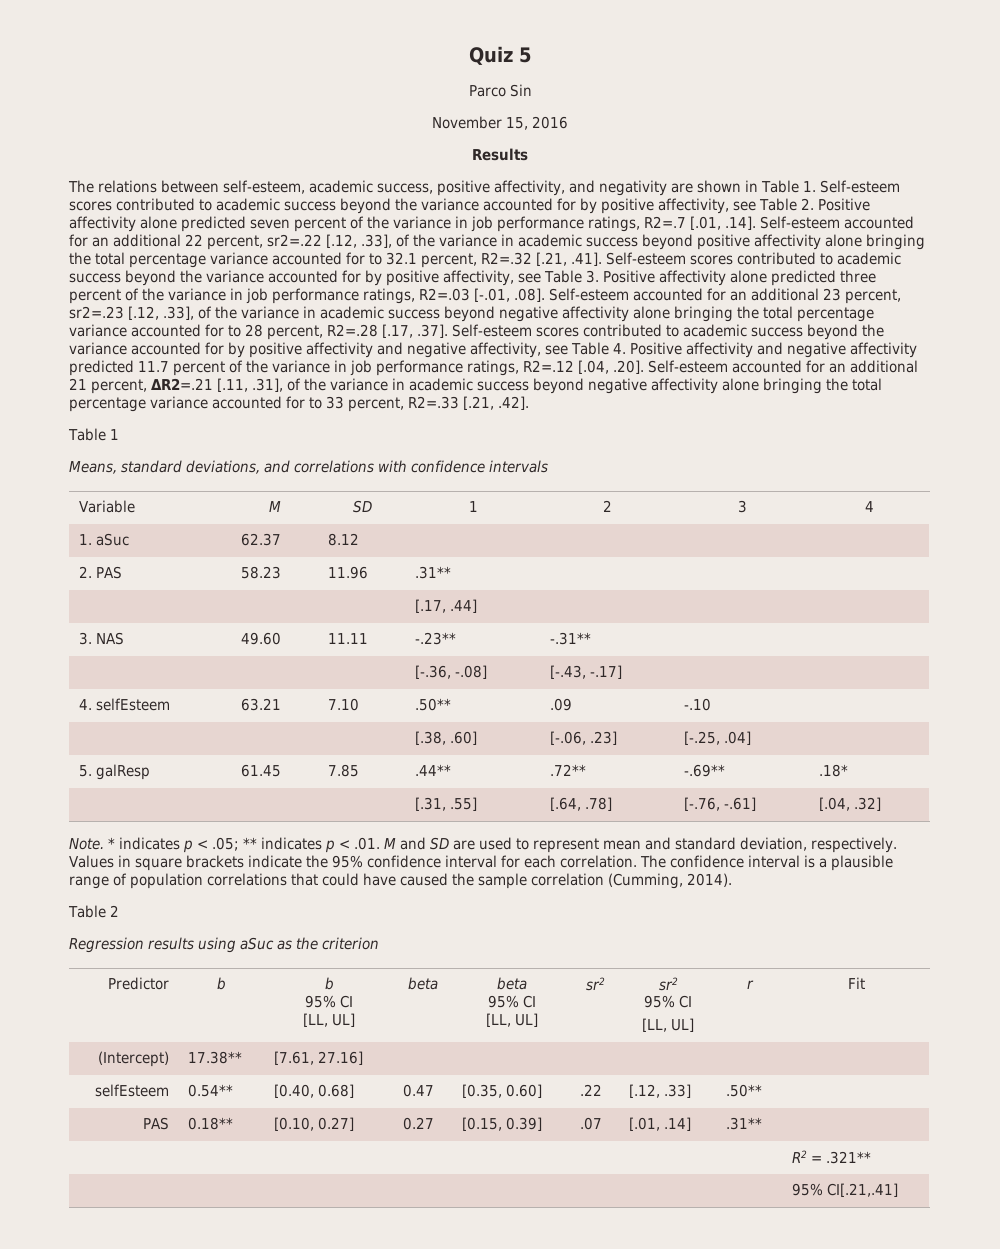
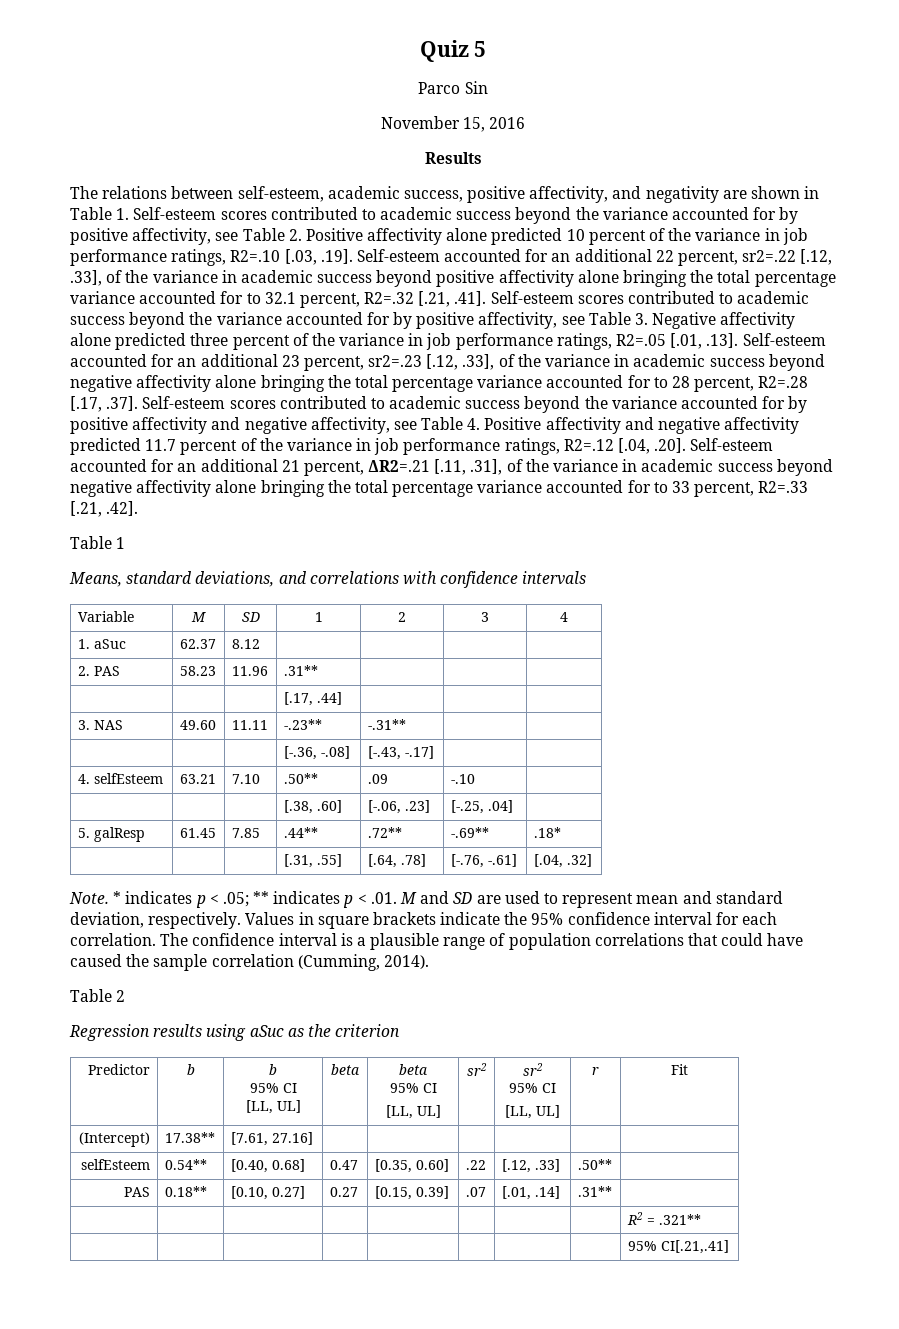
[250,216,756,232] seven percent of the variance in job performance ratings, R2=.7 [.01, .14]. -> [566,228,808,245] [70,249,353,266] 10 percent of the variance in job performance ratings, R2=.10 [.03, .19].
[602,270,655,283] Positive -> [652,312,717,329] Negative
[419,288,545,302] R2=.03 [-.01, .08]. -> [616,333,739,349] R2=.05 [.01, .13].

